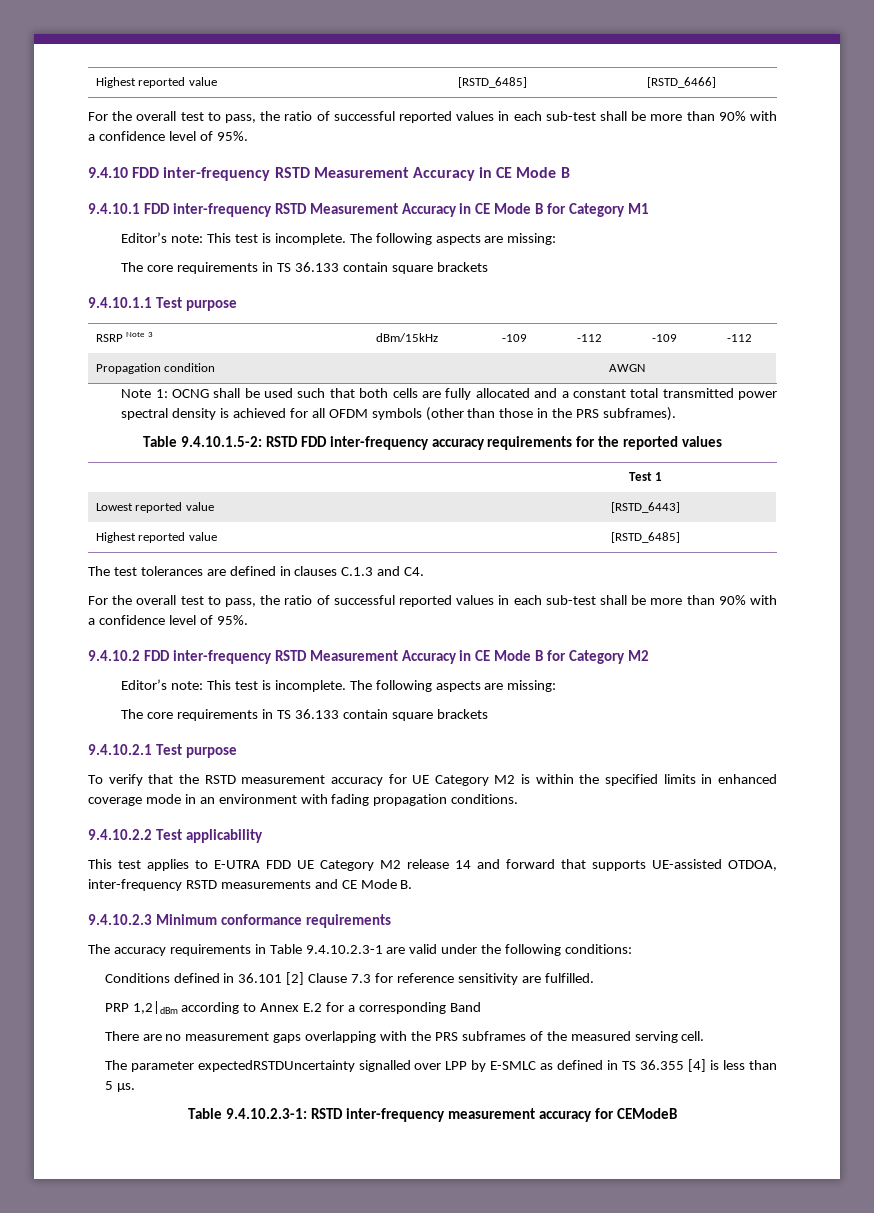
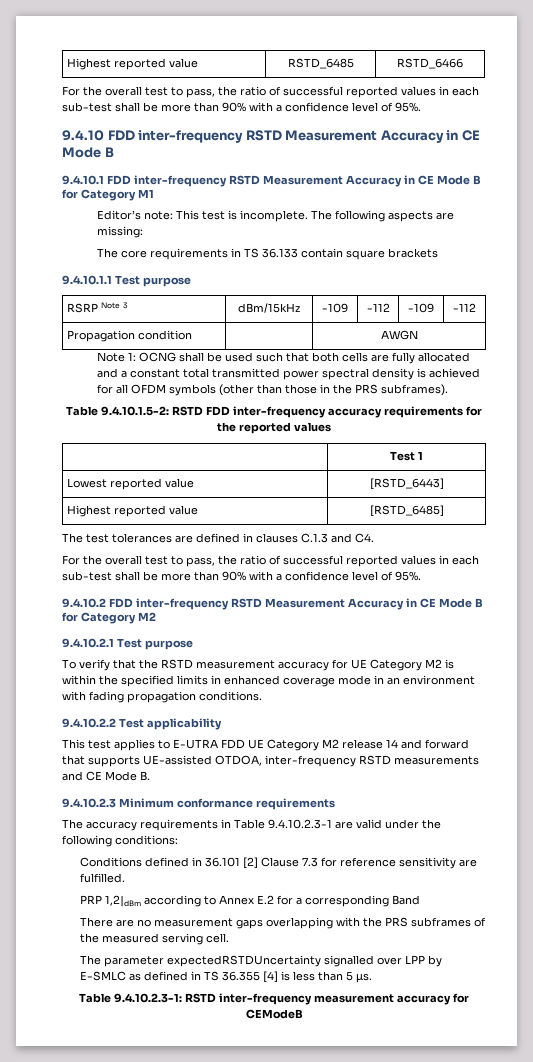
[95,77,217,88] [457,77,527,88] [647,77,716,88] Highest reported value | [RSTD_6485] | [RSTD_6466] -> [67,58,199,70] [287,58,354,69] [397,58,463,69] Highest reported value | RSTD_6485 | RSTD_6466
[121,679,557,692] [121,709,488,721] // Editor’s note: This test is incomplete. The following aspects are missing: // The core requirements in TS 36.133 contain square brackets -> (156, 616) none

